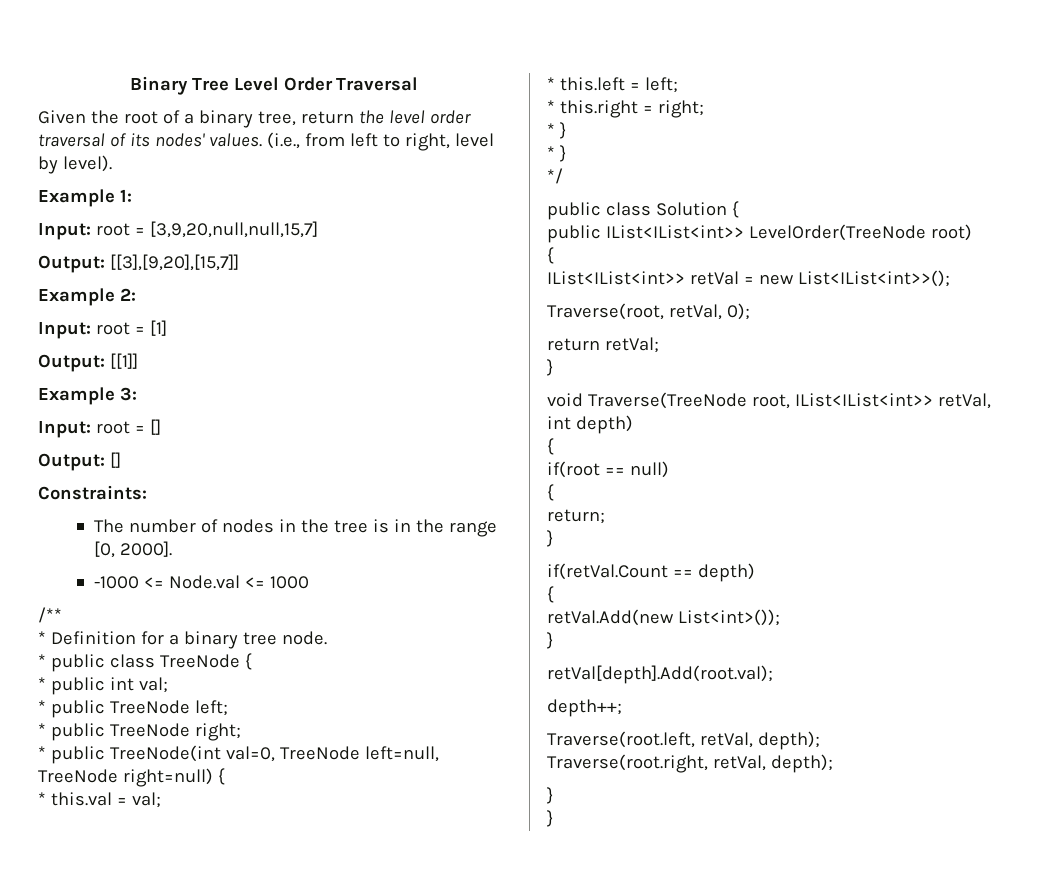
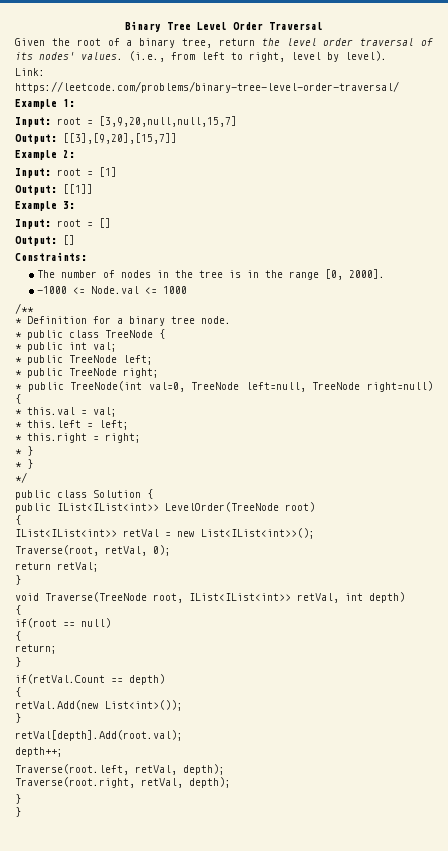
(112, 163) none -> [15,68,45,76] [15,81,399,93] // Link: https://leetcode.com/problems/binary-tree-level-order-traversal/

